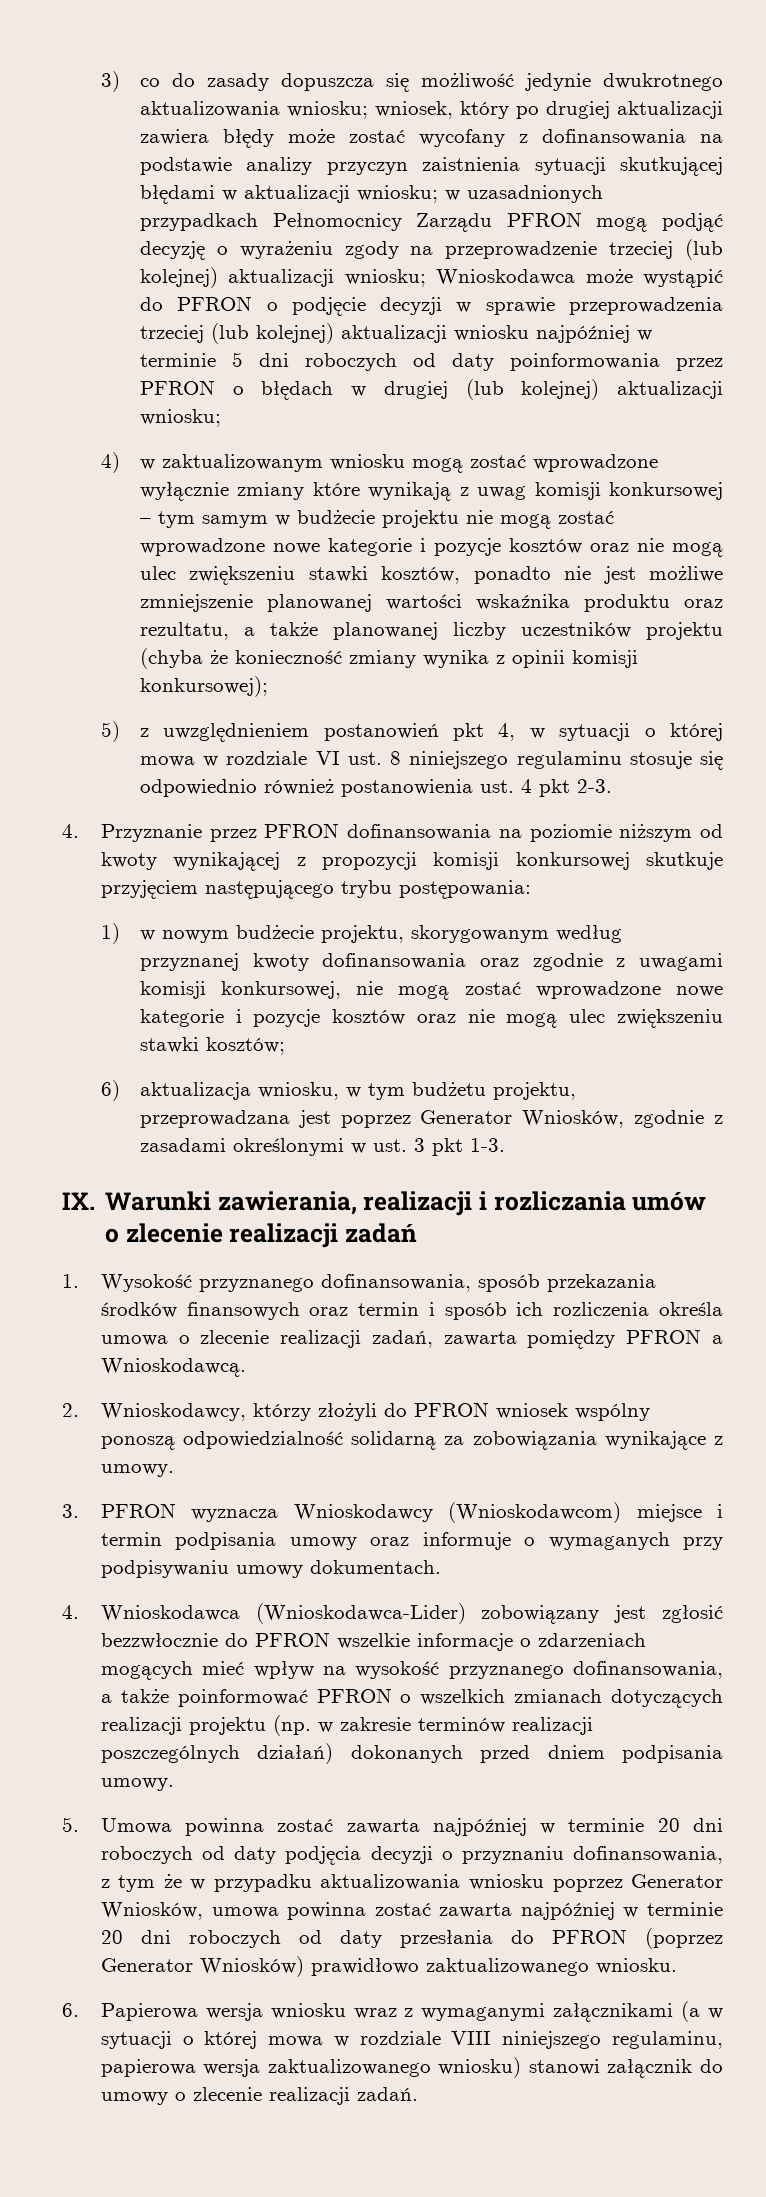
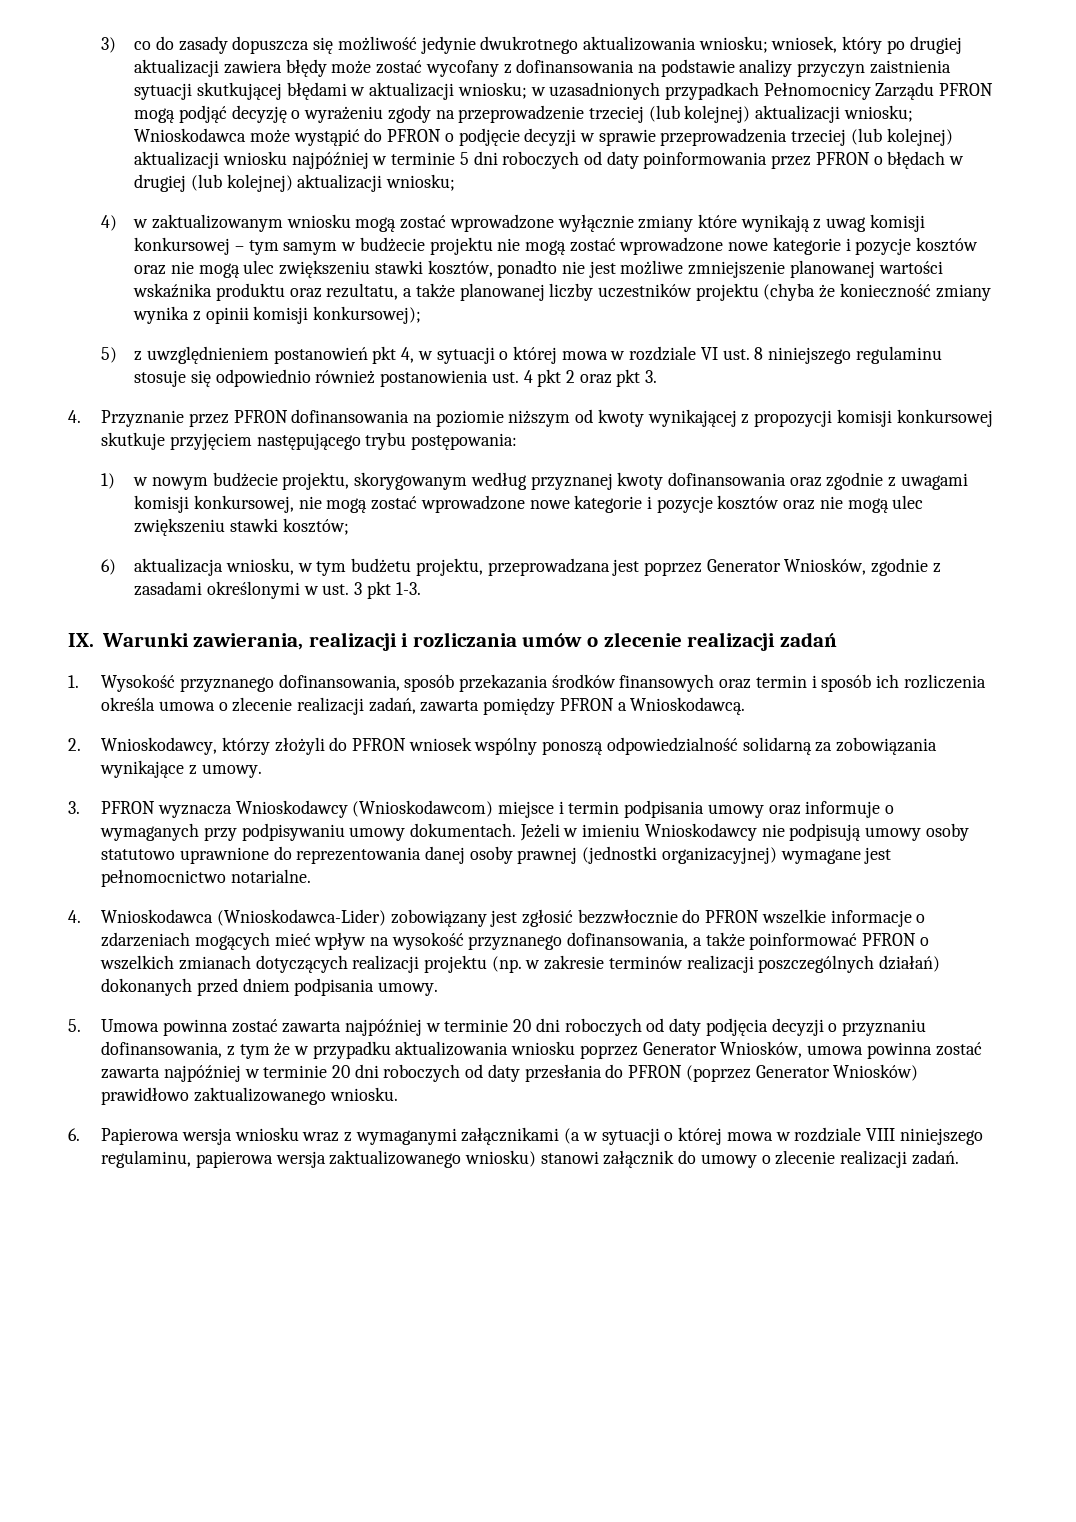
[576,779,612,793] 2-3. -> [566,369,658,387] 2 oraz pkt 3.
(441, 1567) none -> [519,823,969,841] [101,846,892,864] [101,869,311,887] Jeżeli w imieniu Wnioskodawcy nie podpisują umowy osoby statutowo uprawnione do reprezentowania danej osoby prawnej (jednostki organizacyjnej) wymagane jest pełnomocnictwo notarialne.

